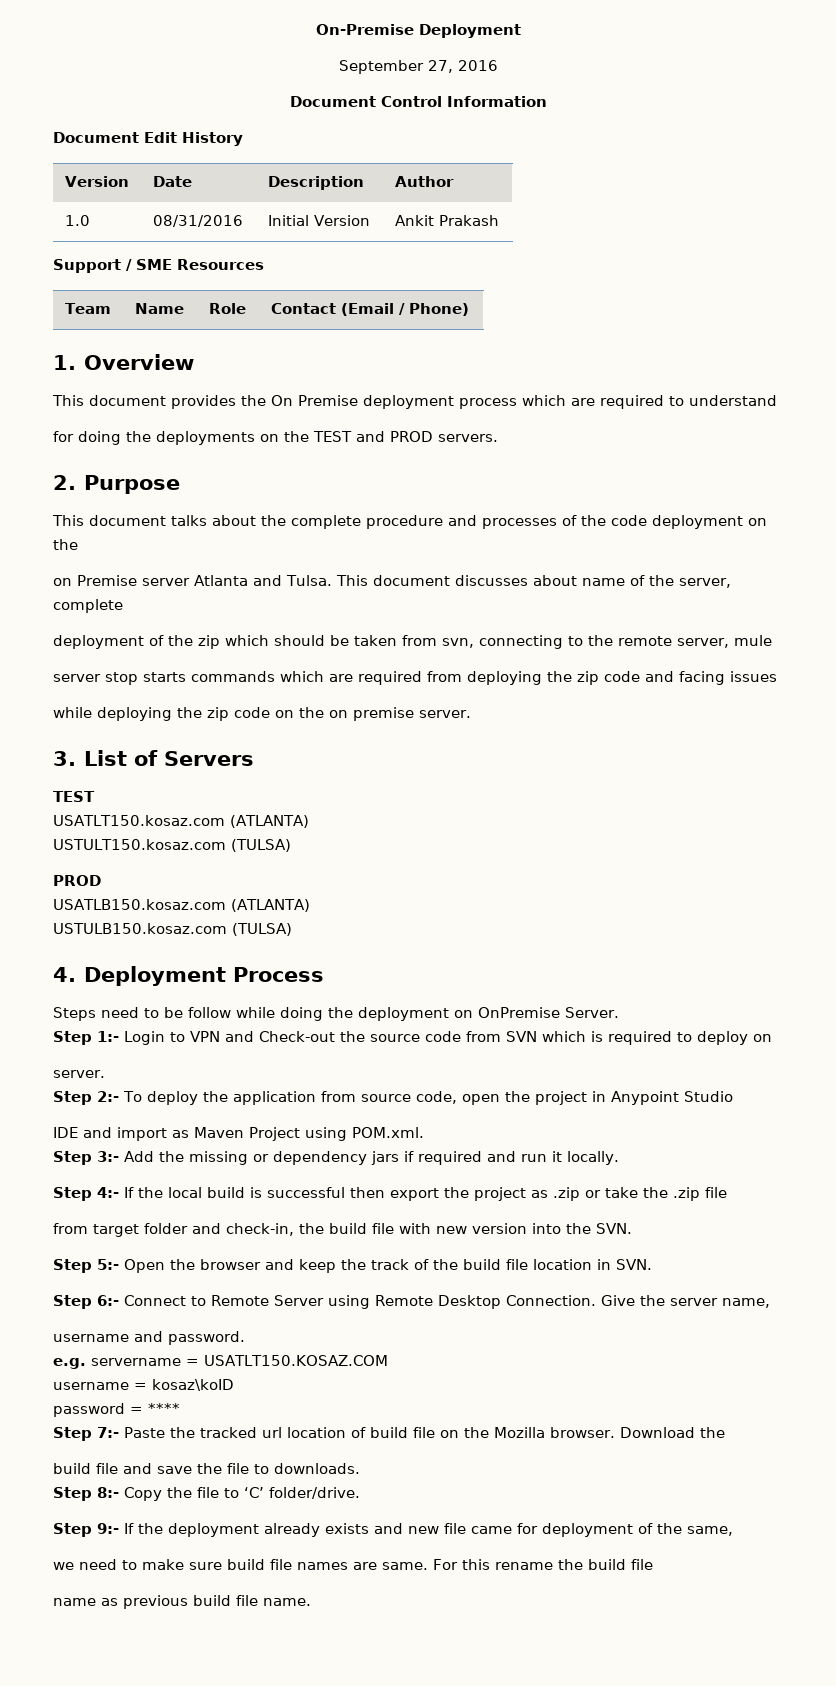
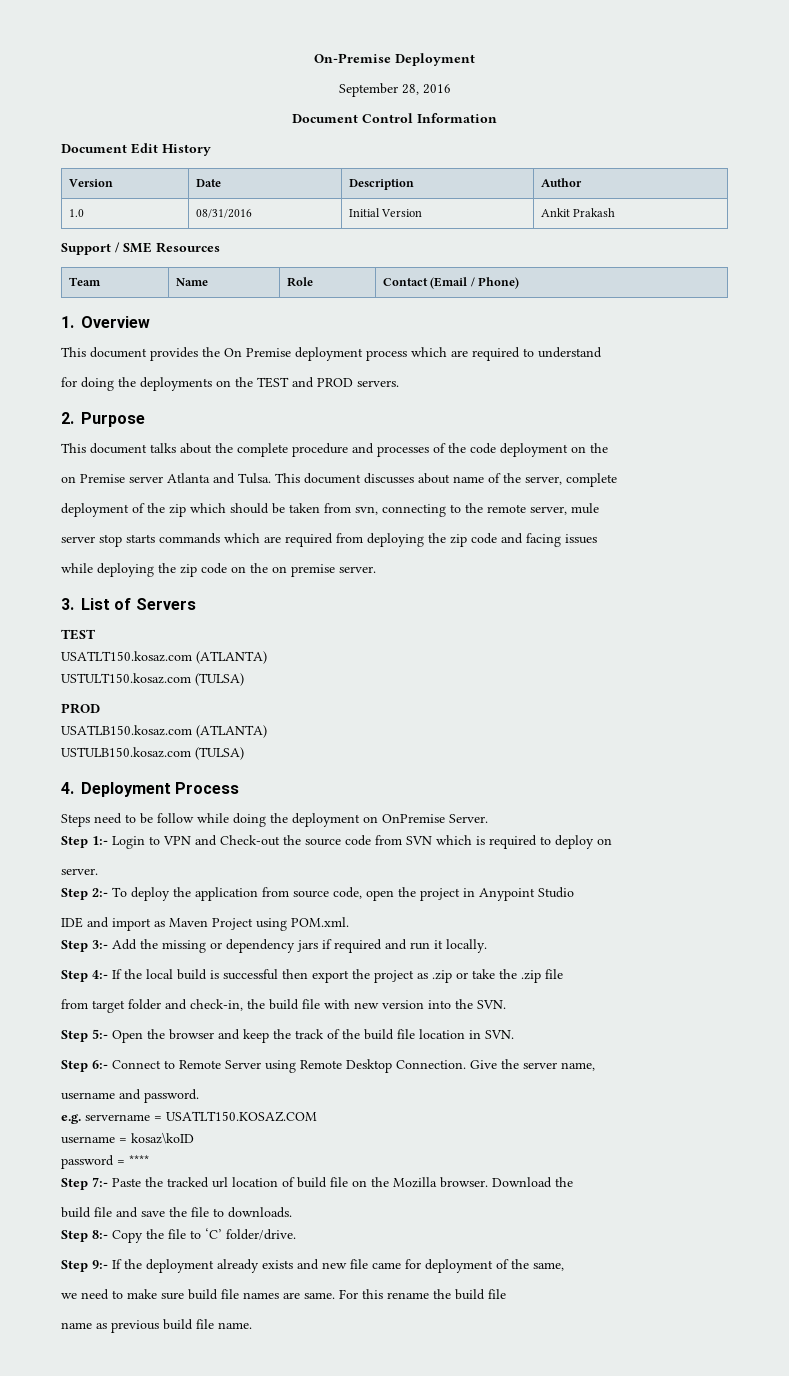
[427,60,453,73] 27, -> [401,84,419,95] 28,

